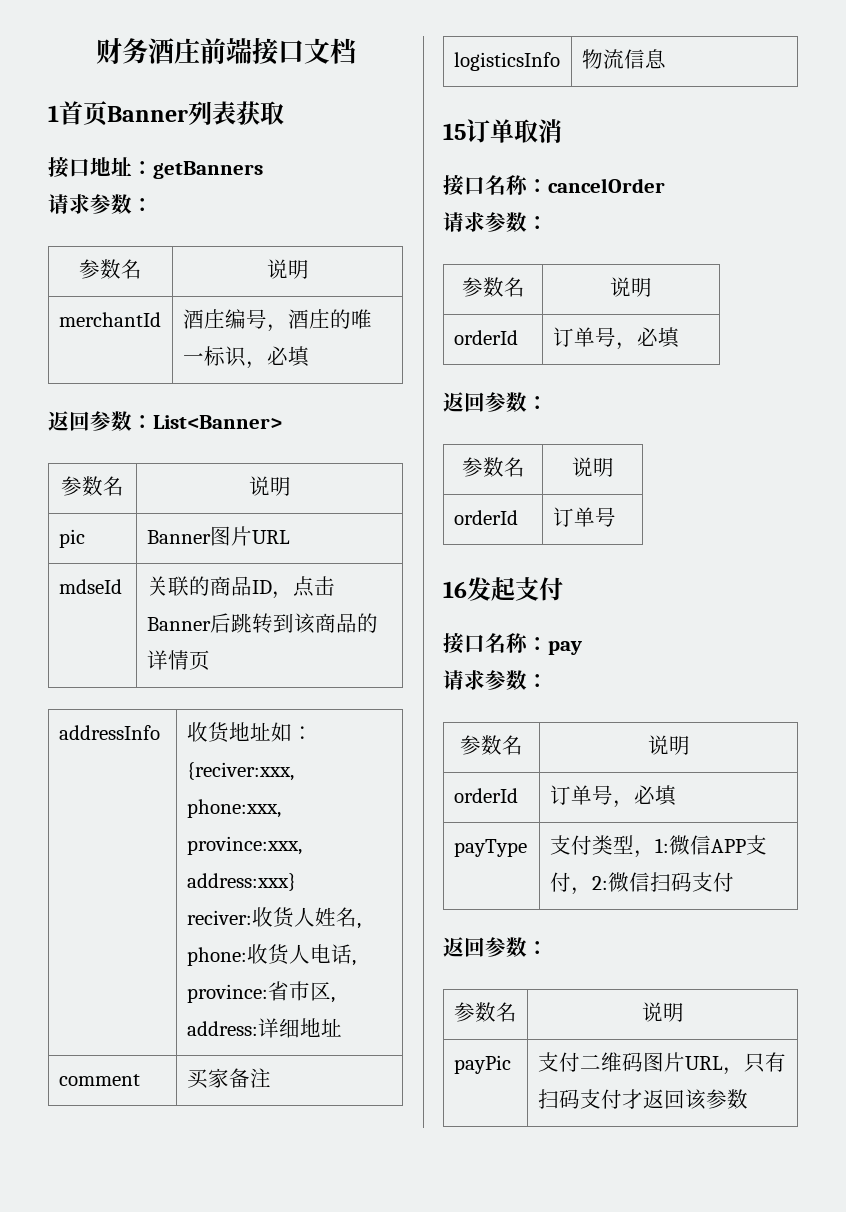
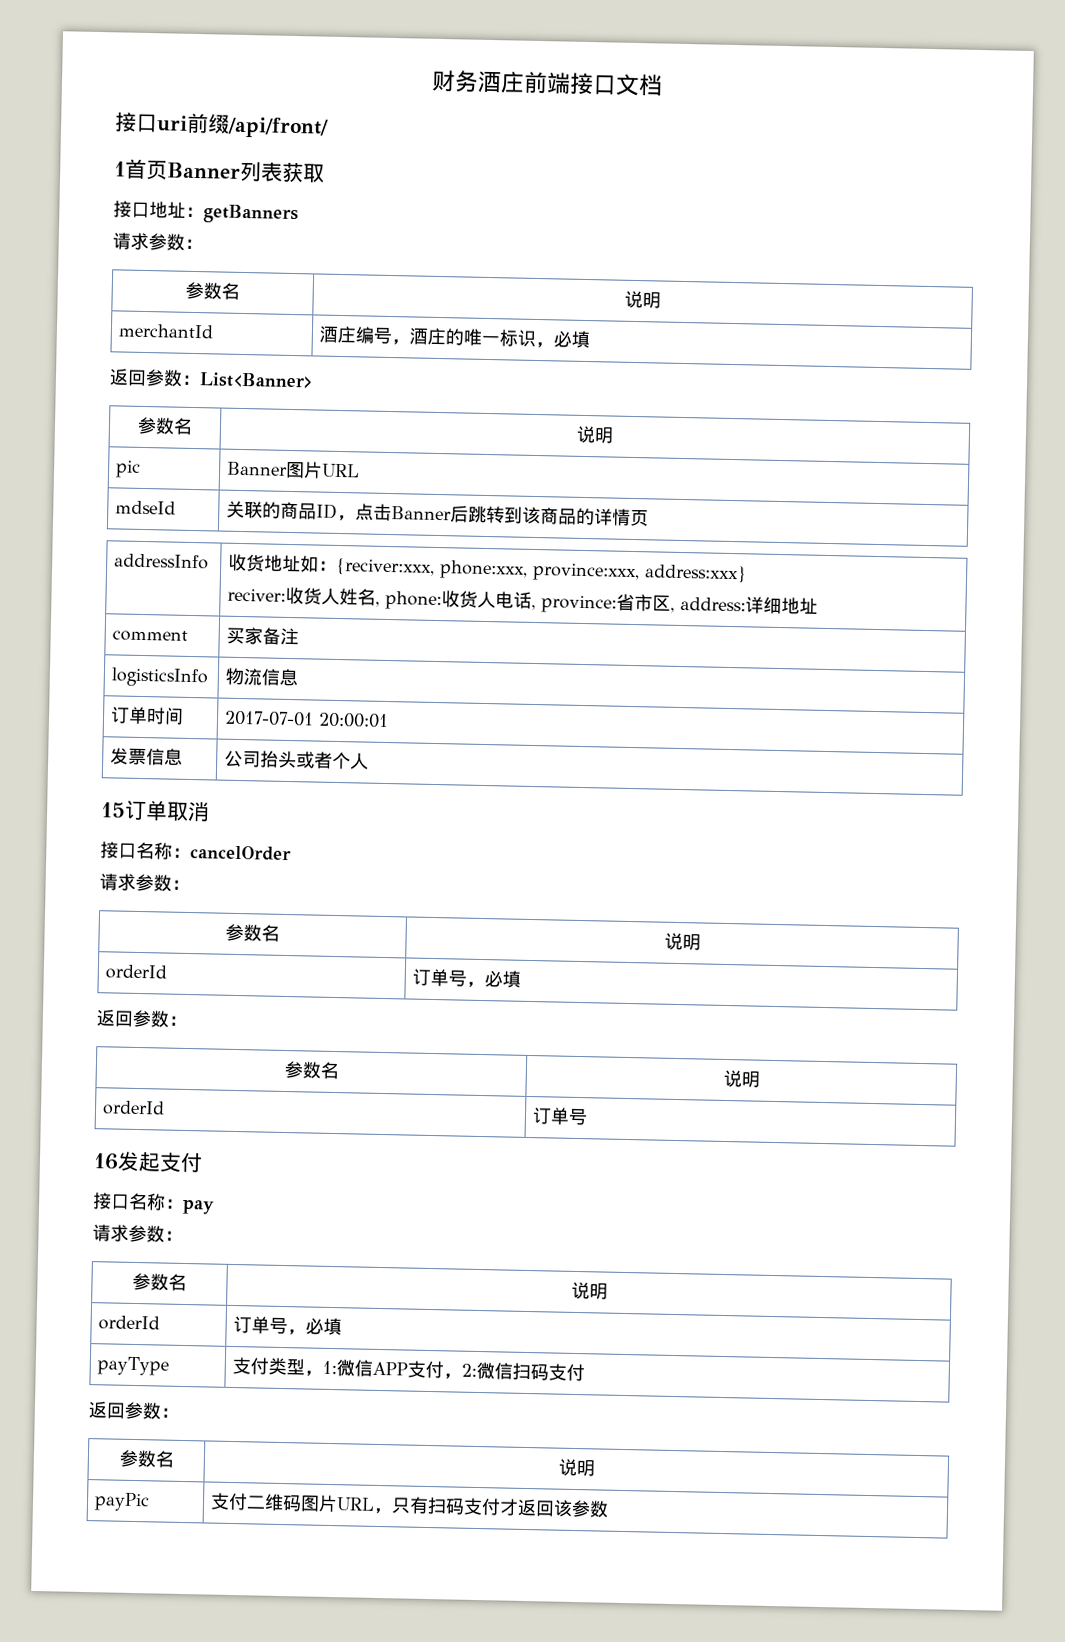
(356, 51) none -> [114,112,329,139] // 接口uri前缀/api/front/
(666, 59) none -> [109,706,184,725] [223,710,389,729] [109,747,183,766] [223,750,369,770] // 订单时间 | 2017-07-01 20:00:01 // 发票信息 | 公司抬头或者个人

